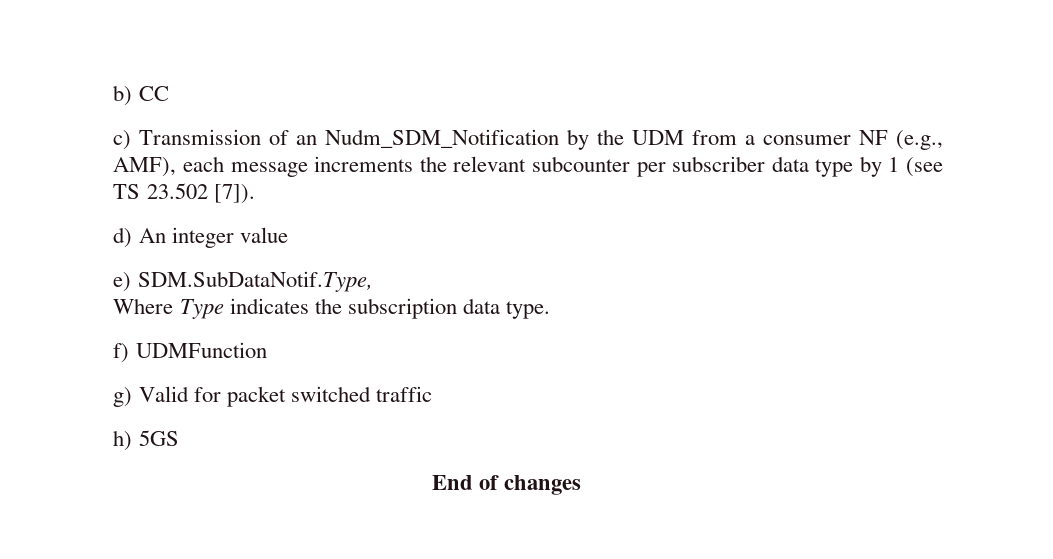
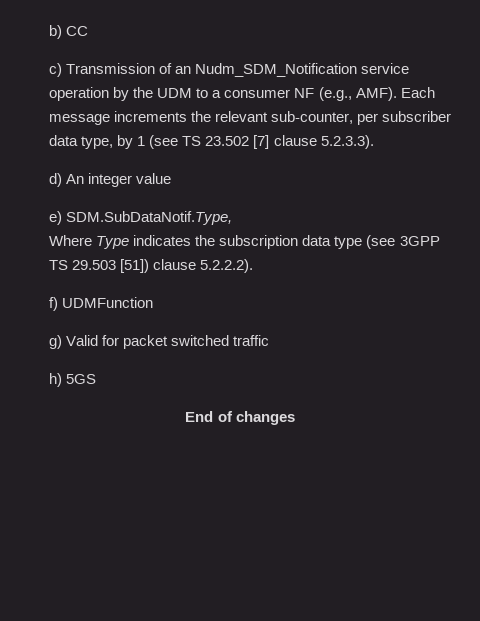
(560, 138) none -> [361,63,410,74] [49,87,110,101] service operation
[692,130,738,145] from -> [196,88,209,98] to
[113,156,225,177] AMF), each -> [355,87,435,101] AMF). Each
[531,156,630,172] subcounter -> [271,111,354,124] sub-counter,
[815,159,854,177] type -> [81,136,114,149] type,
[213,184,255,204] [7]). -> [253,135,374,149] [7] clause 5.2.3.3).
[505,301,550,319] type. -> [334,235,440,249] [49,259,254,273] type (see 3GPP TS 29.503 [51]) clause 5.2.2.2).

